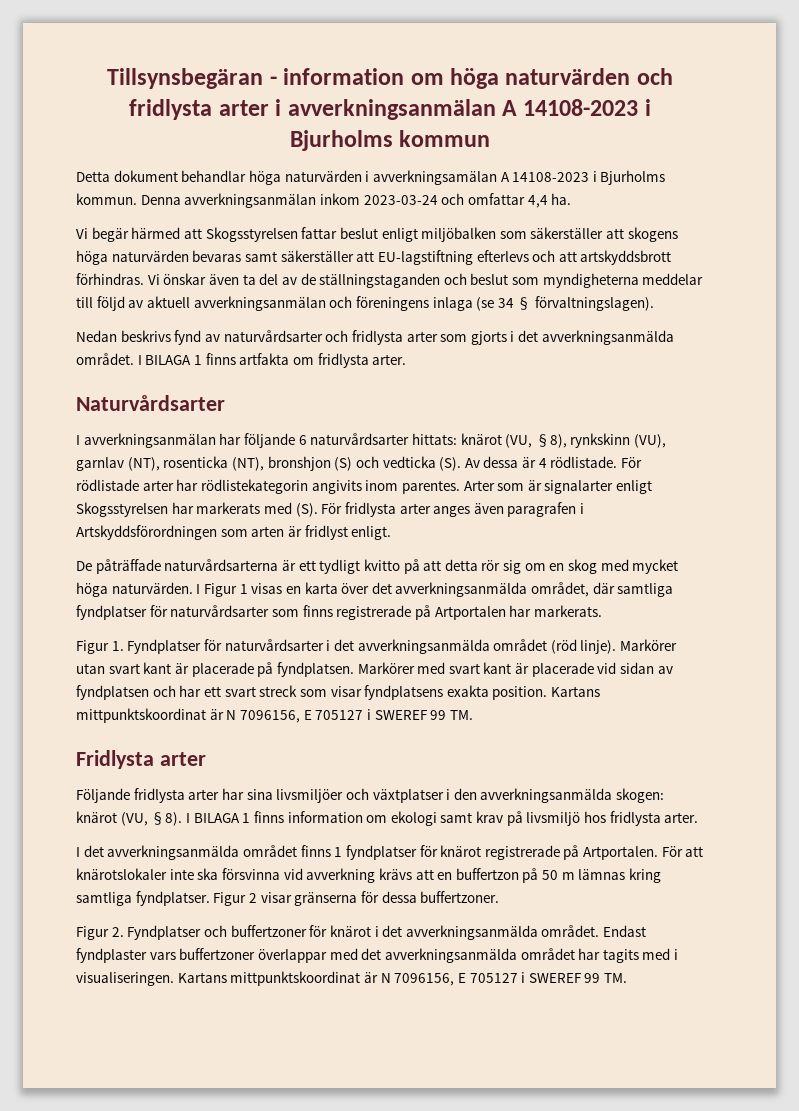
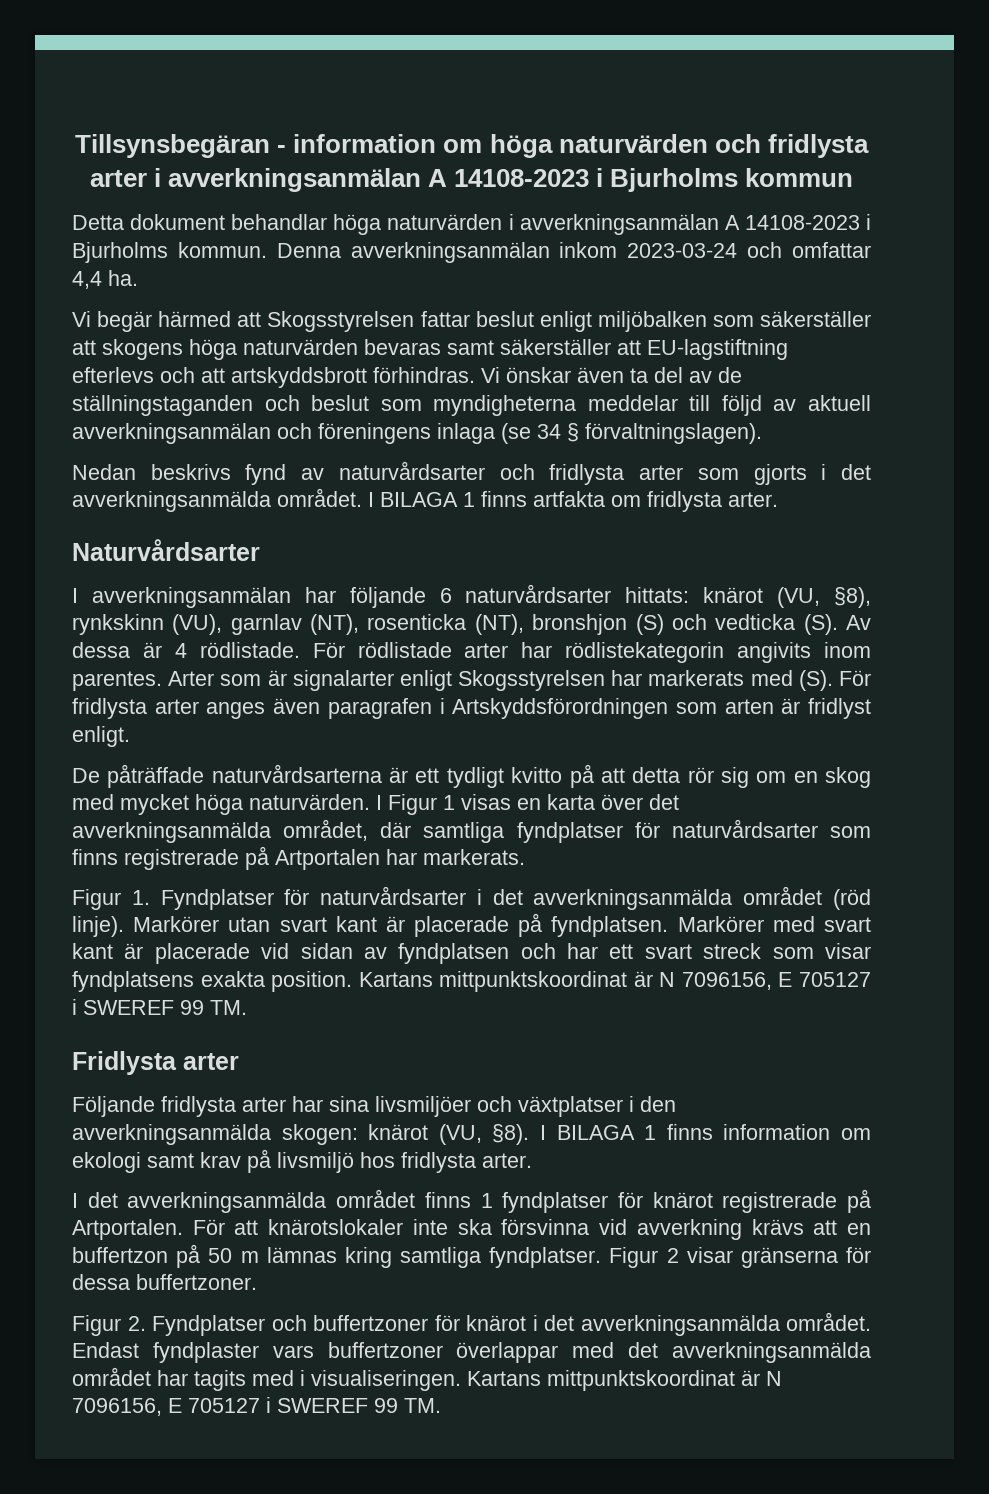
[372,170,497,185] avverkningsamälan -> [519,214,719,235] avverkningsanmälan

